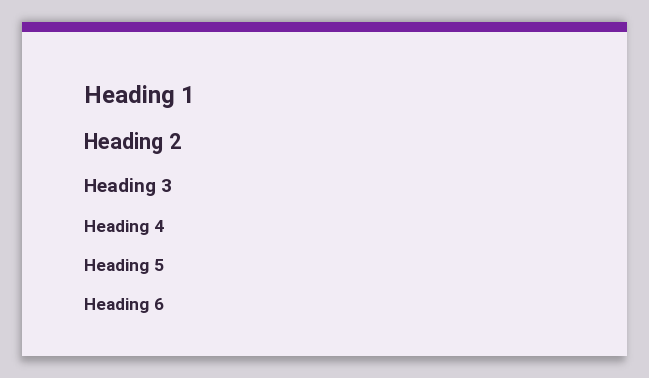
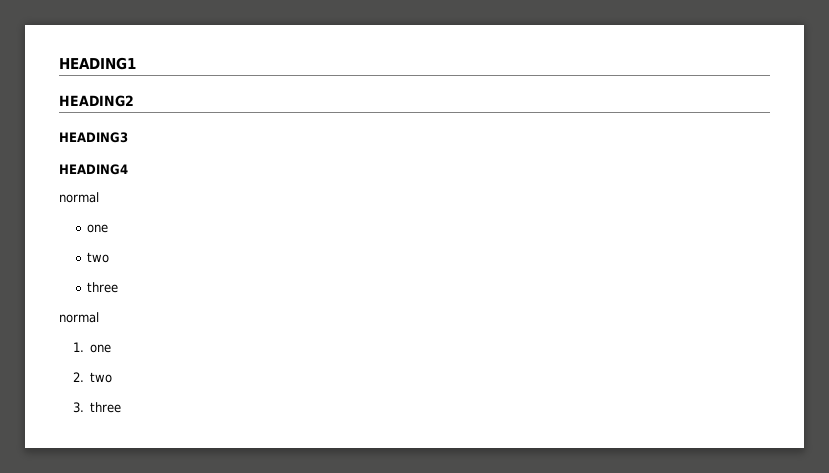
[84,85,196,108] [84,132,181,154] [84,178,173,196] [84,220,164,235] [84,259,164,274] [84,298,164,313] Heading 1 // Heading 2 // Heading 3 // Heading 4 // Heading 5 // Heading 6 -> [59,57,136,70] [59,95,134,107] [59,132,128,143] [59,164,128,175] [59,192,99,203] [86,224,108,233] [86,252,109,263] [86,282,118,293] [59,312,99,323] [73,342,112,353] [73,372,113,383] [73,402,122,413] HEADING1 // HEADING2 // HEADING3 // HEADING4 // normal // one // two // three // normal // 1. one // 2. two // 3. three

